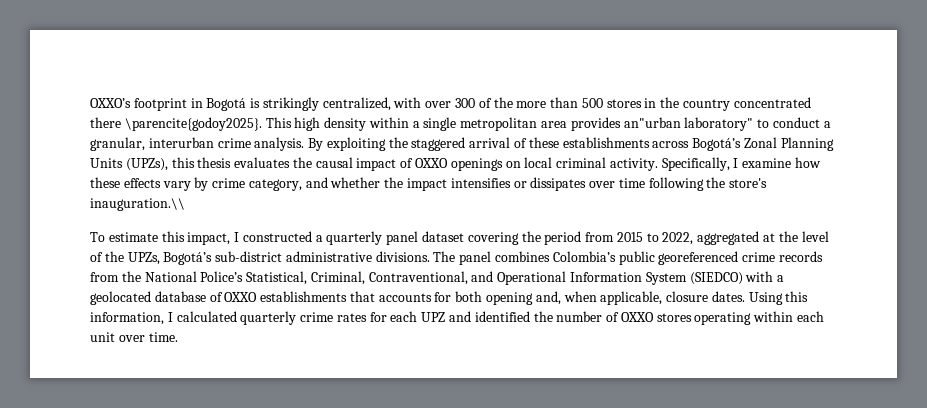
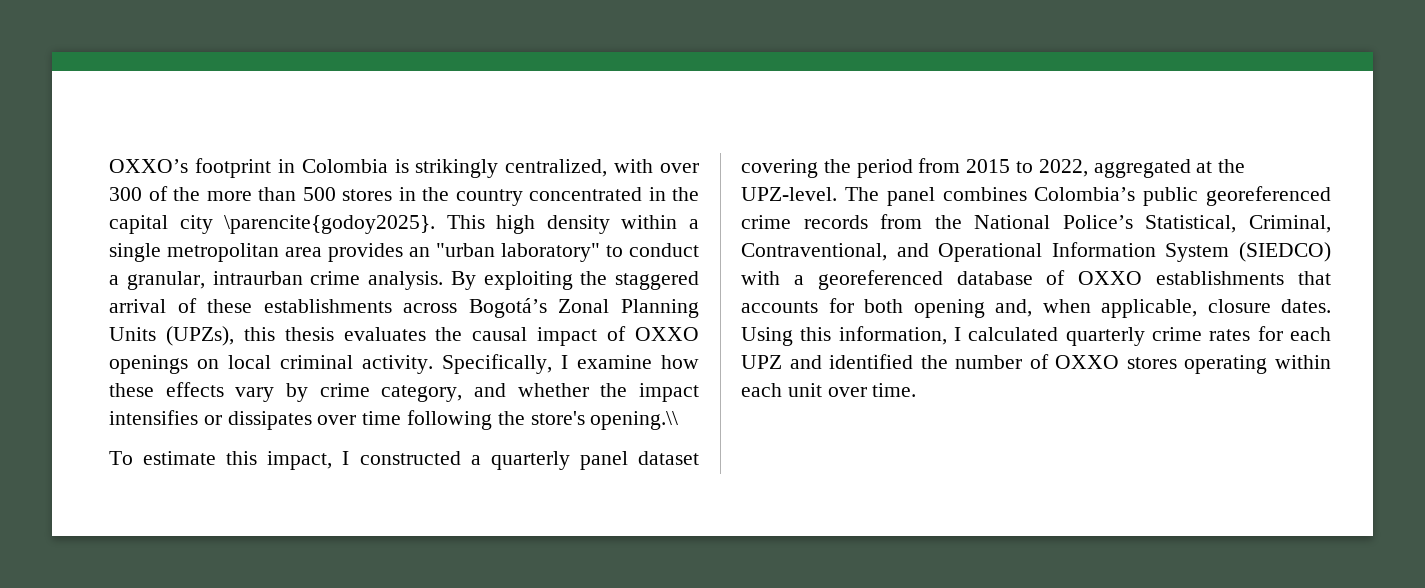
[206,98,247,111] Bogotá -> [301,159,388,173] Colombia
[90,117,121,128] there -> [648,187,699,201] [109,215,213,234] in the capital city
[623,117,681,128] an"urban -> [409,243,495,257] an "urban
[148,137,214,148] interurban -> [212,271,303,285] intraurban
[90,198,185,211] inauguration.\\ -> [590,411,679,430] opening.\\
[801,231,829,242] [90,251,430,265] level of the UPZs, Bogotá’s sub-district administrative divisions. -> [741,187,837,201] UPZ-level.
[90,291,151,305] geolocated -> [817,270,943,290] georeferenced

